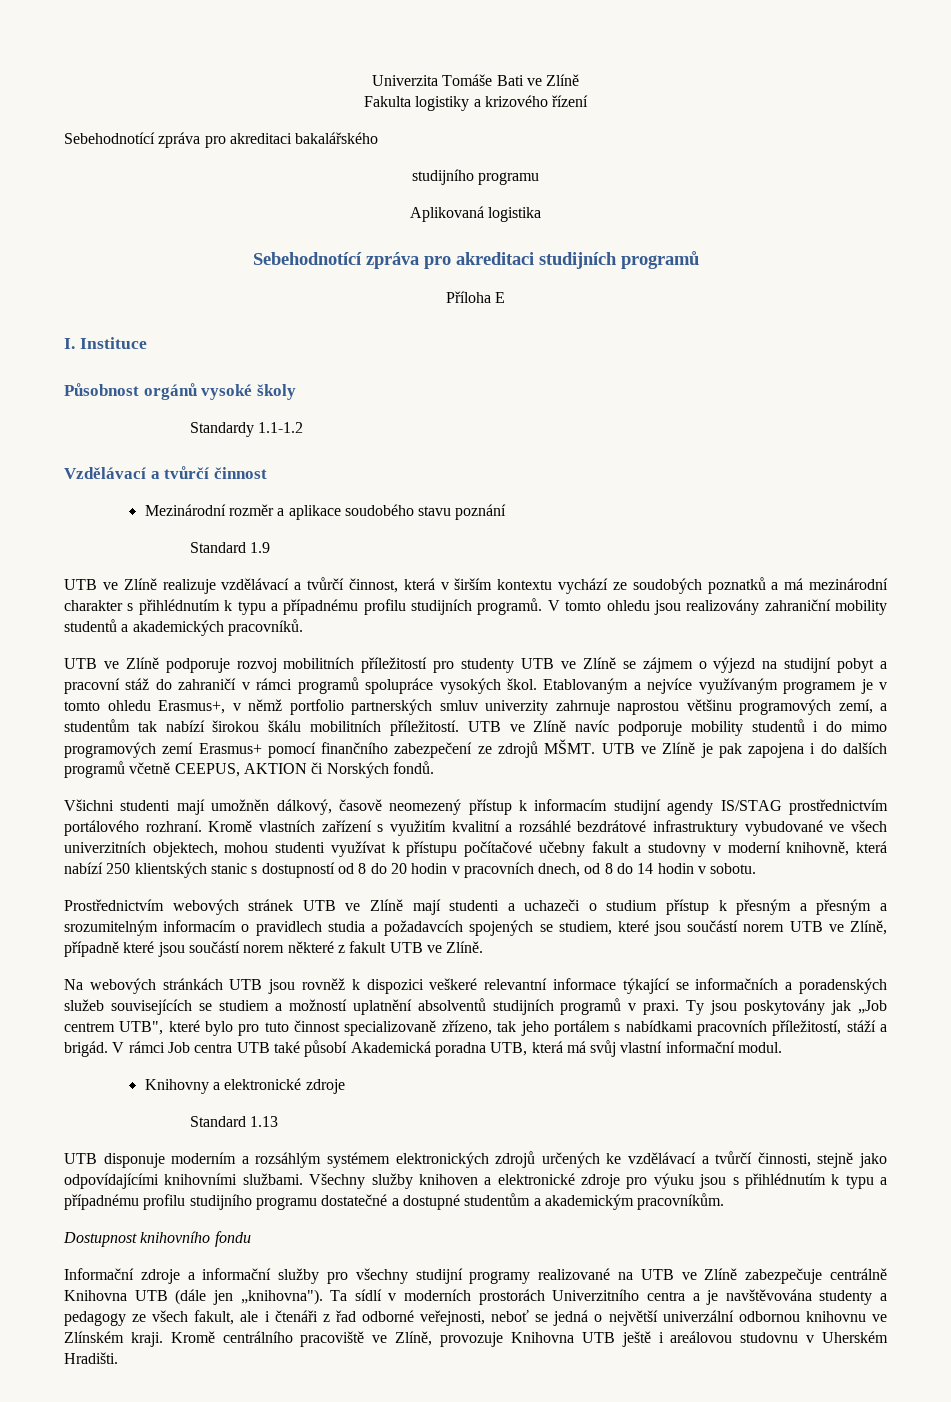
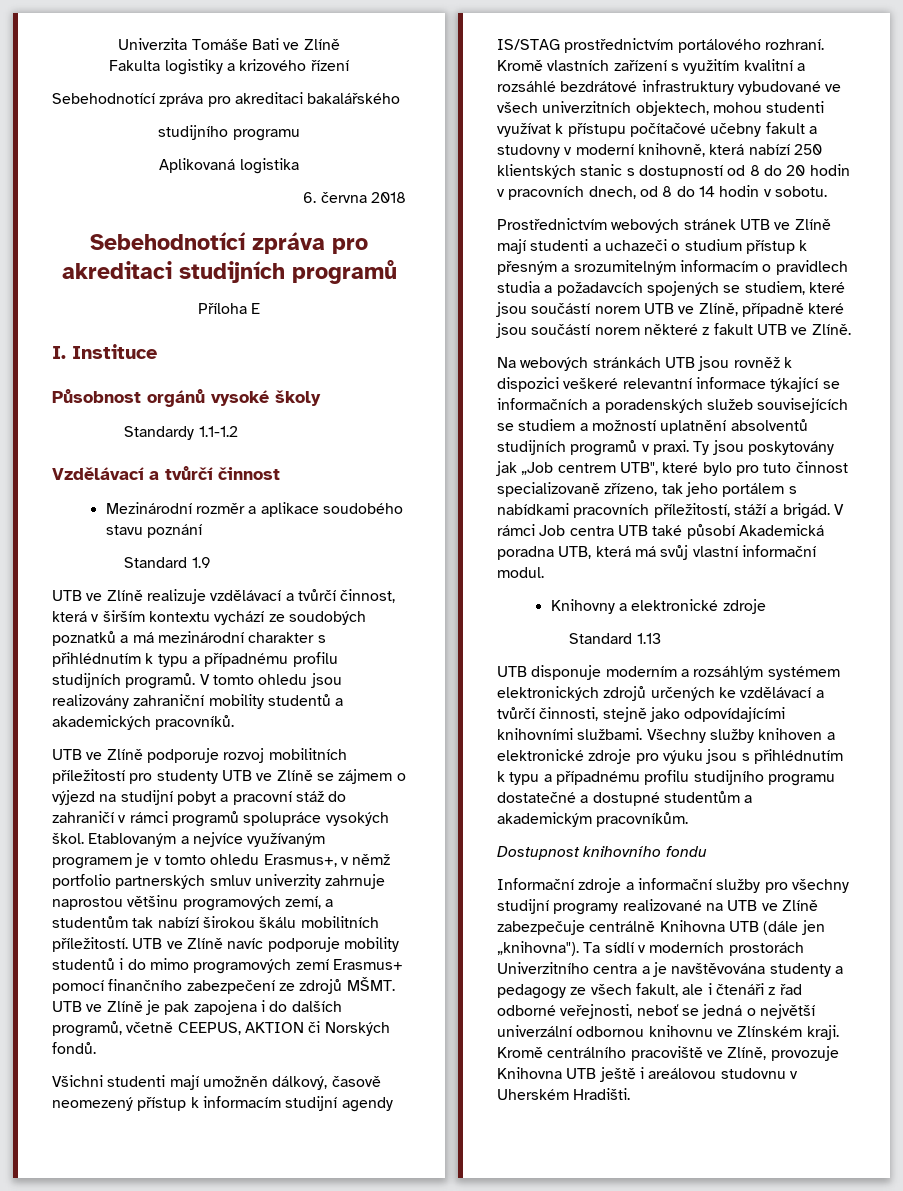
(542, 214) none -> [303,192,406,203] // 6. června 2018
[64,761,125,778] programů -> [52,1021,122,1037] programů,
[816,899,888,915] přesným a -> (570, 268) none

